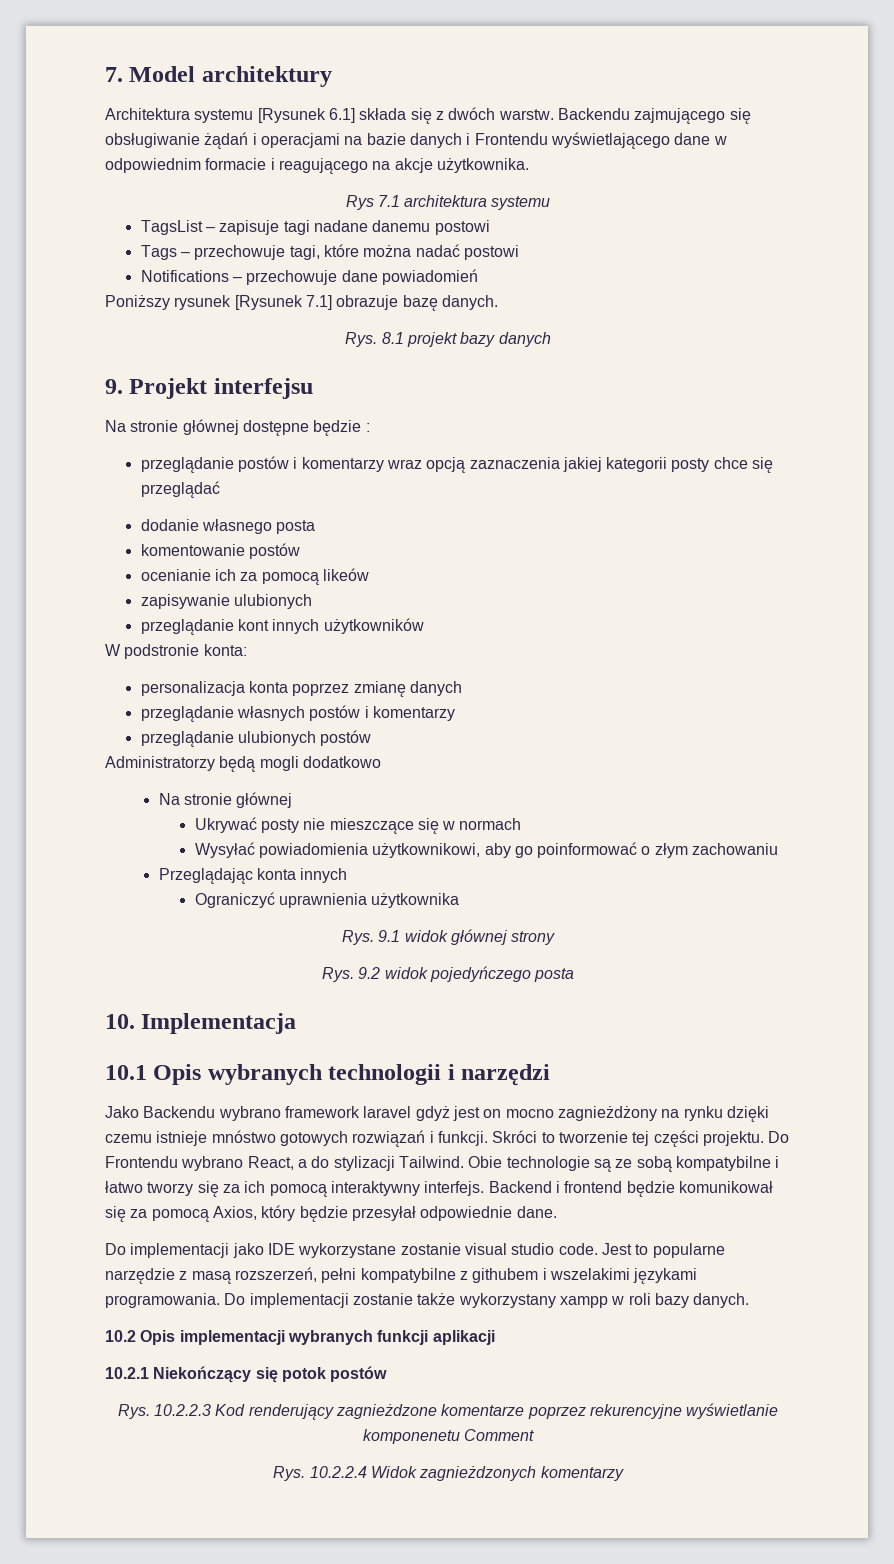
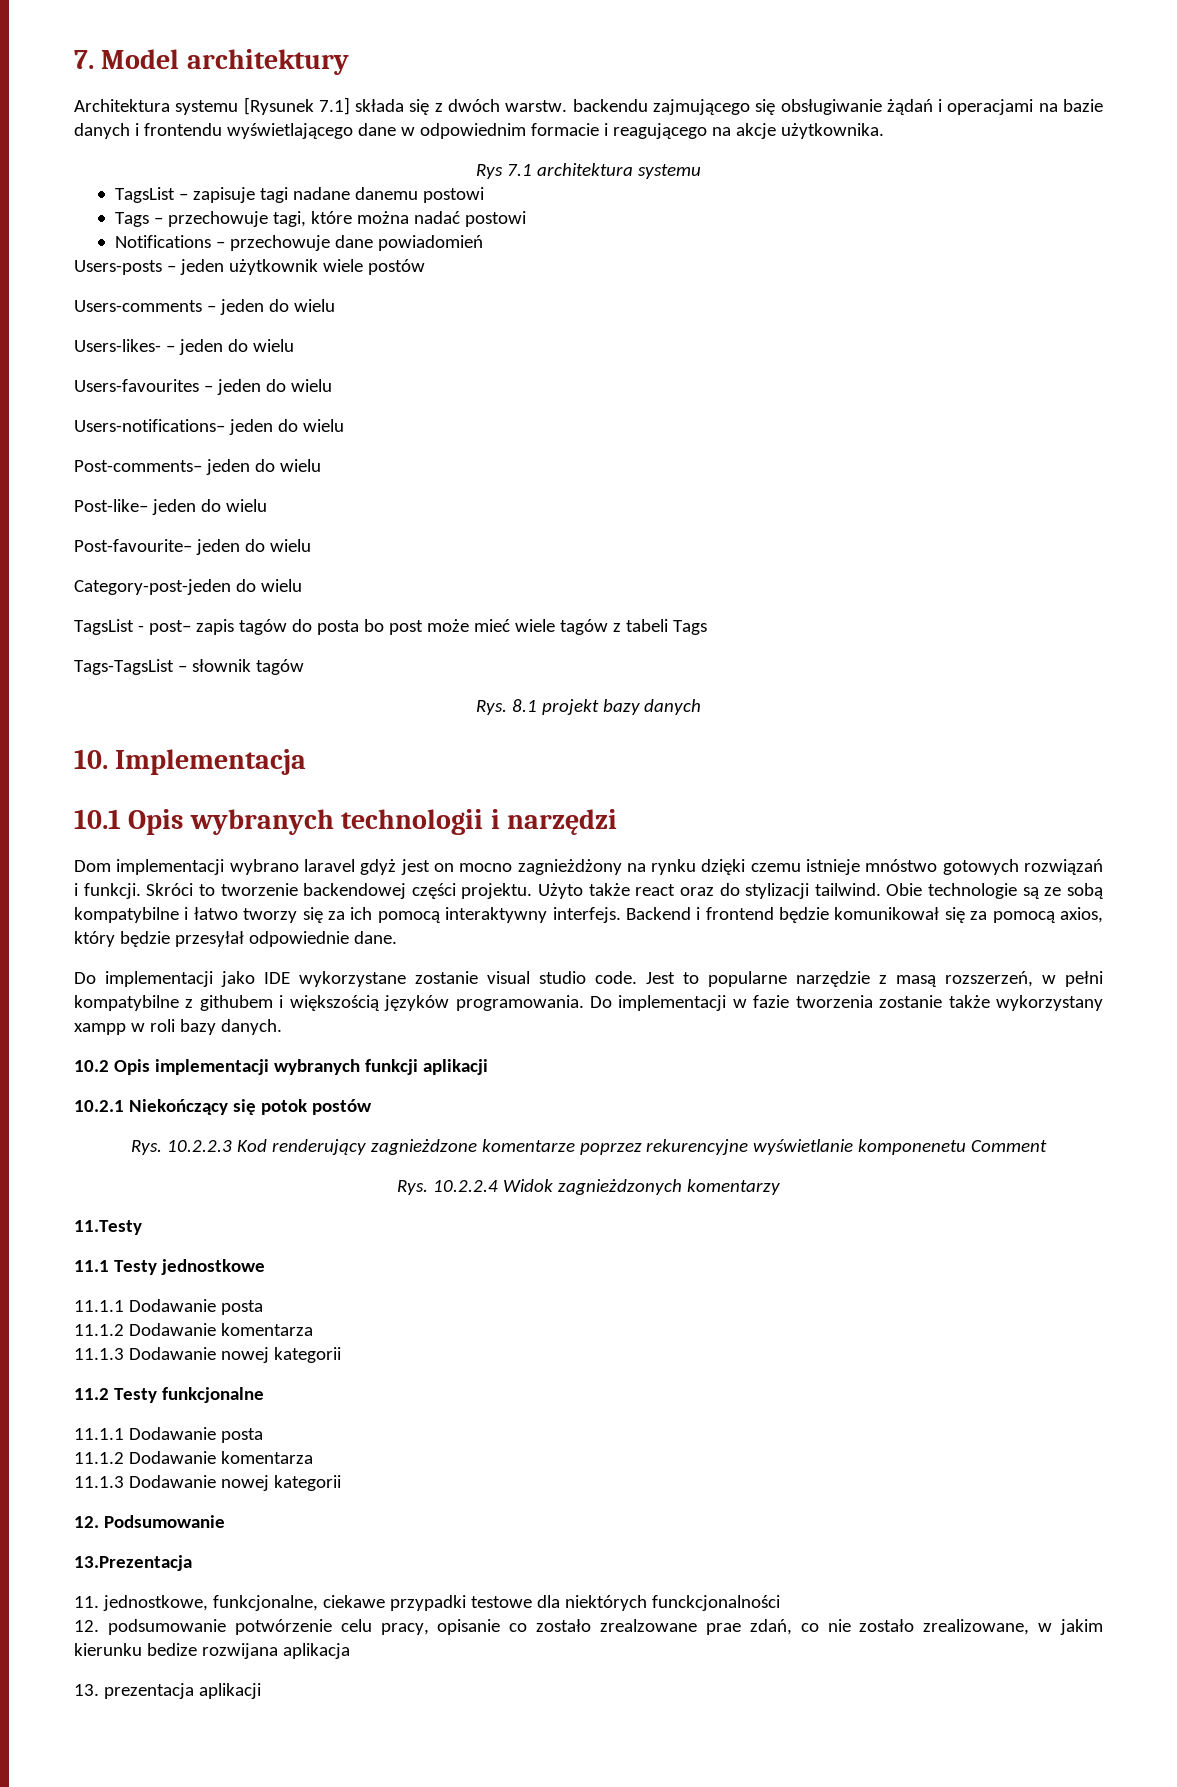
[328,108,355,123] 6.1] -> [318,97,350,115] 7.1]
[557,108,630,120] Backendu -> [572,99,648,112] backendu
[474,133,548,145] Frontendu -> [143,123,222,136] frontendu
[105,295,498,311] Poniższy rysunek [Rysunek 7.1] obrazuje bazę danych. -> [74,259,425,275] [74,299,335,315] [74,339,294,355] [74,379,332,395] [74,419,344,435] [74,459,321,475] [74,499,267,515] [74,539,311,555] [74,579,302,595] [74,619,707,635] [74,659,304,675] Users-posts – jeden użytkownik wiele postów // Users-comments – jeden do wielu // Users-likes- – jeden do wielu // Users-favourites – jeden do wielu // Users-notifications– jeden do wielu // Post-comments– jeden do wielu // Post-like– jeden do wielu // Post-favourite– jeden do wielu // Category-post-jeden do wielu // TagsList - post– zapis tagów do posta bo post może mieć wiele tagów z tabeli Tags // Tags-TagsList – słownik tagów
[105,378,313,399] [105,419,370,436] [140,456,774,473] [140,481,220,498] [140,519,316,534] [140,543,300,559] [140,568,369,585] [140,594,312,609] [140,618,424,635] [105,644,247,659] [140,681,462,697] [140,705,455,722] [140,730,372,747] [105,756,381,772] [158,792,293,808] [194,817,522,834] [194,842,779,858] [158,868,348,884] [194,892,460,908] [341,929,556,945] [321,966,575,982] // 9. Projekt interfejsu // Na stronie głównej dostępne będzie : // przeglądanie postów i komentarzy wraz opcją zaznaczenia jakiej kategorii posty chce się przeglądać // dodanie własnego posta // komentowanie postów // ocenianie ich za pomocą likeów // zapisywanie ulubionych // przeglądanie kont innych użytkowników // W podstronie konta: // personalizacja konta poprzez zmianę danych // przeglądanie własnych postów i komentarzy // przeglądanie ulubionych postów // Administratorzy będą mogli dodatkowo // Na stronie głównej // Ukrywać posty nie mieszczące się w normach // Wysyłać powiadomienia użytkownikowi, aby go poinformować o złym zachowaniu // Przeglądając konta innych // Ograniczyć uprawnienia użytkownika // Rys. 9.1 widok głównej strony // Rys. 9.2 widok pojedyńczego posta -> (702, 707) none
[105,1106,360,1121] Jako Backendu wybrano framework -> [74,859,299,875] Dom implementacji wybrano
[632,1131,650,1146] tej -> [303,883,407,899] backendowej
[768,1131,790,1143] [105,1156,307,1171] Do Frontendu wybrano React, a -> [538,883,714,899] Użyto także react oraz
[398,1156,464,1168] Tailwind. -> [814,883,881,896] tailwind.
[212,1206,257,1220] Axios, -> [1060,907,1103,923] axios,
(317, 1274) none -> [1042,975,1056,984] w
[549,1268,698,1284] wszelakimi językami -> [289,995,450,1011] większością języków
(349, 1300) none -> [732,995,873,1008] w fazie tworzenia
(624, 1473) none -> [74,1220,142,1235] [74,1259,265,1275] [74,1299,263,1315] [74,1323,313,1336] [74,1347,341,1363] [74,1387,264,1403] [74,1427,263,1443] [74,1451,313,1464] [74,1475,341,1491] [74,1515,225,1528] [74,1555,192,1571] [74,1595,780,1611] [74,1619,1103,1635] [74,1643,350,1659] [74,1683,261,1699] // 11.Testy // 11.1 Testy jednostkowe // 11.1.1 Dodawanie posta // 11.1.2 Dodawanie komentarza // 11.1.3 Dodawanie nowej kategorii // 11.2 Testy funkcjonalne // 11.1.1 Dodawanie posta // 11.1.2 Dodawanie komentarza // 11.1.3 Dodawanie nowej kategorii // 12. Podsumowanie // 13.Prezentacja // 11. jednostkowe, funkcjonalne, ciekawe przypadki testowe dla niektórych funckcjonalności // 12. podsumowanie potwórzenie celu pracy, opisanie co zostało zrealzowane prae zdań, co nie zostało zrealizowane, w jakim kierunku bedize rozwijana aplikacja // 13. prezentacja aplikacji

